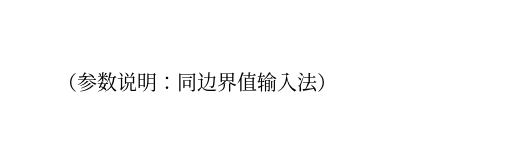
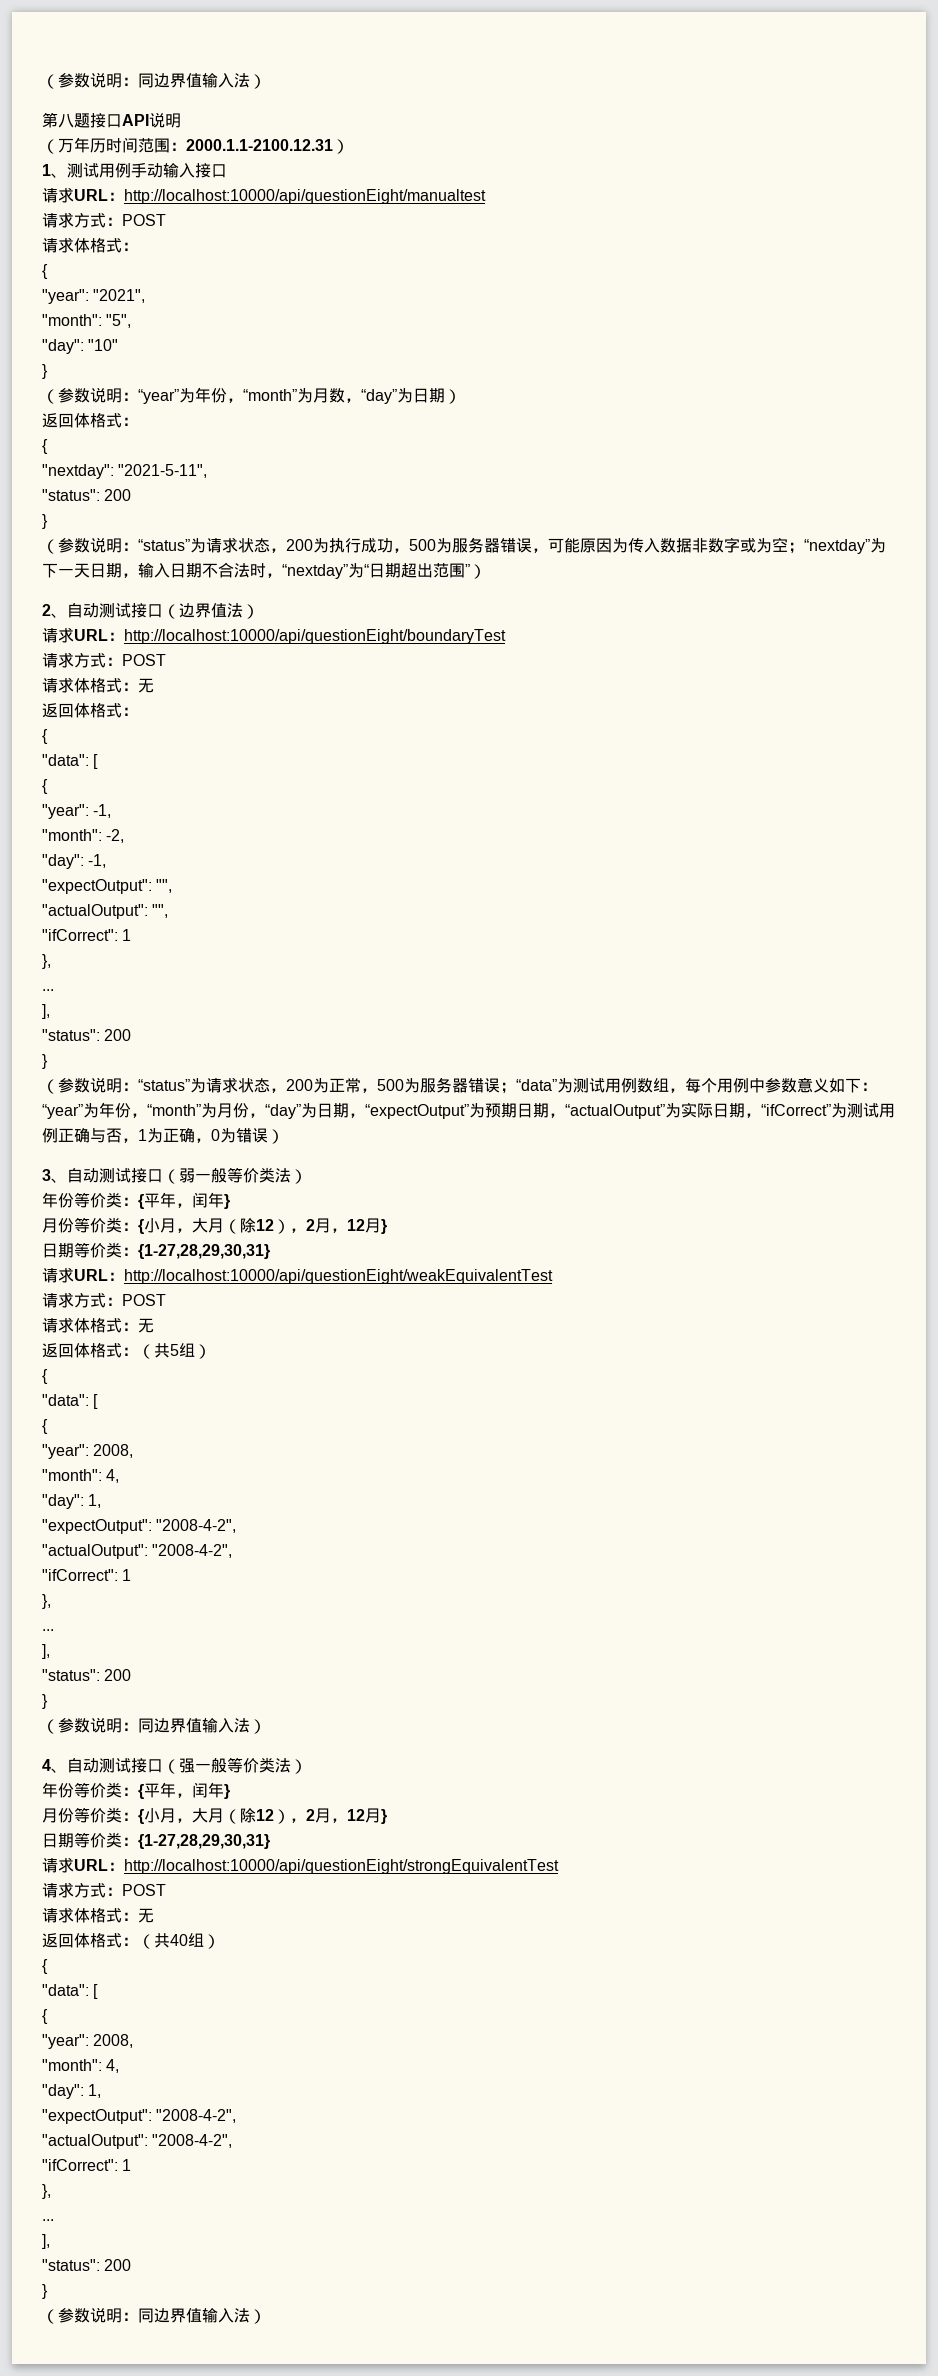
[57,72,337,93] （参数说明：同边界值输入法） -> [42,72,266,89] [42,112,181,128] [42,137,349,154] [42,163,227,178] [42,187,486,204] [42,212,166,228] [42,237,138,253] [42,264,48,279] [42,289,146,304] [42,314,132,328] [42,339,119,354] [42,364,48,379] [42,387,461,404] [42,413,138,428] [42,439,48,454] [42,464,208,479] [42,489,132,501] [42,514,48,529] [42,537,886,554] [42,562,486,579] [42,603,259,619] [42,627,506,644] [42,652,166,668] [42,677,154,693] [42,703,138,718] [42,729,48,744] [42,754,99,769] [42,779,48,794] [42,804,112,819] [42,829,125,843] [42,854,107,869] [42,879,173,894] [42,904,169,919] [42,929,132,941] [42,954,51,969] [42,989,54,991] [42,1004,50,1019] [42,1029,132,1041] [42,1054,48,1069] [42,1077,877,1094] [42,1102,895,1119] [42,1128,284,1144] [42,1167,307,1184] [42,1192,230,1209] [42,1217,387,1234] [42,1242,270,1259] [42,1267,553,1284] [42,1292,166,1308] [42,1317,154,1333] [42,1343,211,1359] [42,1369,48,1384] [42,1394,99,1409] [42,1419,48,1434] [42,1444,134,1459] [42,1469,120,1483] [42,1494,102,1509] [42,1519,237,1534] [42,1544,233,1559] [42,1569,132,1581] [42,1594,51,1609] [42,1629,54,1631] [42,1644,50,1659] [42,1669,132,1681] [42,1694,48,1709] [42,1717,266,1734] [42,1757,307,1774] [42,1782,230,1799] [42,1807,387,1824] [42,1832,270,1849] [42,1857,559,1874] [42,1882,166,1898] [42,1907,154,1923] [42,1933,220,1949] [42,1959,48,1974] [42,1984,99,1999] [42,2009,48,2024] [42,2034,134,2049] [42,2059,120,2073] [42,2084,102,2099] [42,2109,237,2124] [42,2134,233,2149] [42,2159,132,2171] [42,2184,51,2199] [42,2219,54,2221] [42,2234,50,2249] [42,2259,132,2271] [42,2284,48,2299] [42,2307,266,2324] （参数说明：同边界值输入法） // 第八题接口API说明 // （万年历时间范围：2000.1.1-2100.12.31） // 1、测试用例手动输入接口 // 请求URL：http://localhost:10000/api/questionEight/manualtest // 请求方式：POST // 请求体格式： // { // "year": "2021", // "month": "5", // "day": "10" // } // （参数说明：“year”为年份，“month”为月数，“day”为日期） // 返回体格式： // { // "nextday": "2021-5-11", // "status": 200 // } // （参数说明：“status”为请求状态，200为执行成功，500为服务器错误，可能原因为传入数据非数字或为空；“nextday”为下一天日期，输入日期不合法时，“nextday”为“日期超出范围”） // 2、自动测试接口（边界值法） // 请求URL：http://localhost:10000/api/questionEight/boundaryTest // 请求方式：POST // 请求体格式：无 // 返回体格式： // { // "data": [ // { // "year": -1, // "month": -2, // "day": -1, // "expectOutput": "", // "actualOutput": "", // "ifCorrect": 1 // }, // ... // ], // "status": 200 // } // （参数说明：“status”为请求状态，200为正常，500为服务器错误；“data”为测试用例数组，每个用例中参数意义如下：“year”为年份，“month”为月份，“day”为日期，“expectOutput”为预期日期，“actualOutput”为实际日期，“ifCorrect”为测试用例正确与否，1为正确，0为错误） // 3、自动测试接口（弱一般等价类法） // 年份等价类：{平年，闰年} // 月份等价类：{小月，大月（除12），2月，12月} // 日期等价类：{1-27,28,29,30,31} // 请求URL：http://localhost:10000/api/questionEight/weakEquivalentTest // 请求方式：POST // 请求体格式：无 // 返回体格式：（共5组） // { // "data": [ // { // "year": 2008, // "month": 4, // "day": 1, // "expectOutput": "2008-4-2", // "actualOutput": "2008-4-2", // "ifCorrect": 1 // }, // ... // ], // "status": 200 // } // （参数说明：同边界值输入法） // 4、自动测试接口（强一般等价类法） // 年份等价类：{平年，闰年} // 月份等价类：{小月，大月（除12），2月，12月} // 日期等价类：{1-27,28,29,30,31} // 请求URL：http://localhost:10000/api/questionEight/strongEquivalentTest // 请求方式：POST // 请求体格式：无 // 返回体格式：（共40组） // { // "data": [ // { // "year": 2008, // "month": 4, // "day": 1, // "expectOutput": "2008-4-2", // "actualOutput": "2008-4-2", // "ifCorrect": 1 // }, // ... // ], // "status": 200 // } // （参数说明：同边界值输入法）

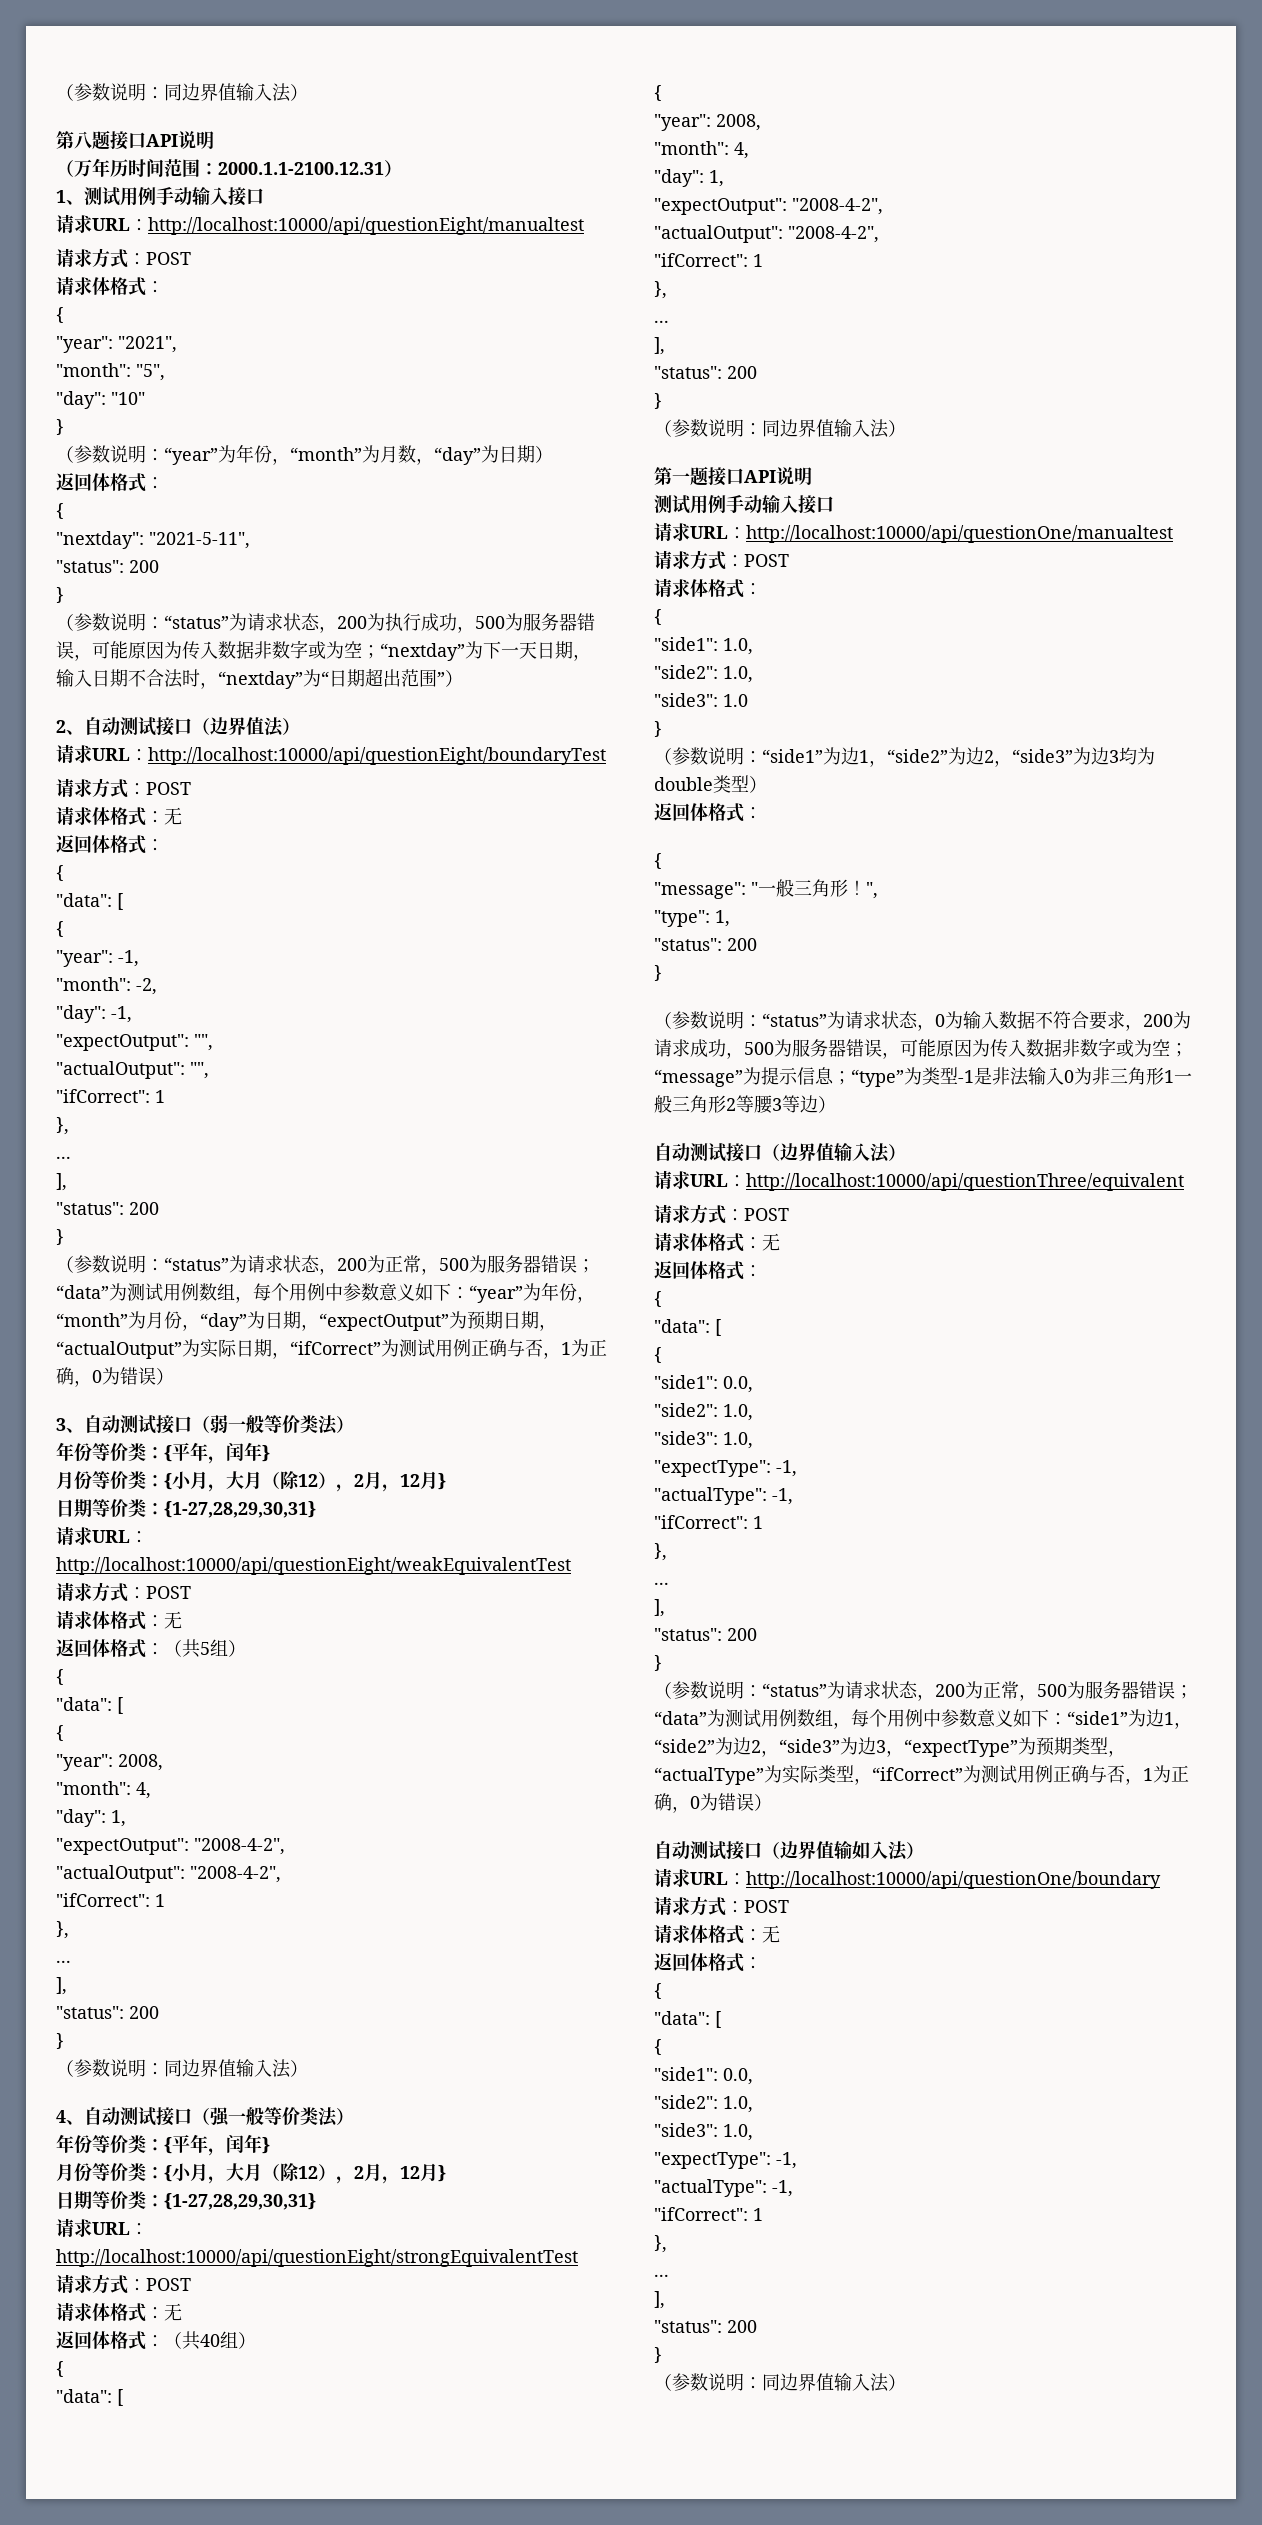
(266, 2316) none -> [654,466,812,486] [654,494,834,514] [654,522,1173,543] [654,550,789,570] [654,578,762,598] [654,609,662,625] [654,637,753,655] [654,665,753,683] [654,693,748,707] [654,721,662,737] [654,747,1155,767] [654,775,767,793] [654,803,762,822] [654,853,662,869] [654,879,878,899] [654,910,730,927] [654,938,757,951] [654,965,662,981] [654,1011,1191,1031] [654,1038,1188,1059] [654,1067,1192,1087] [654,1095,836,1114] [654,1142,906,1163] [654,1170,1184,1191] [654,1204,789,1224] [654,1232,780,1252] [654,1261,762,1280] [654,1291,662,1307] [654,1319,721,1336] [654,1347,662,1363] [654,1375,753,1393] [654,1403,753,1421] [654,1431,753,1449] [654,1460,797,1477] [654,1487,793,1505] [654,1515,763,1529] [654,1543,667,1561] [654,1582,669,1585] [654,1599,665,1617] [654,1628,757,1641] [654,1655,662,1671] [654,1681,1193,1701] [654,1709,1192,1729] [654,1737,1126,1757] [654,1765,1189,1785] [654,1793,772,1813] [654,1840,924,1861] [654,1868,1161,1889] [654,1896,789,1916] [654,1924,780,1944] [654,1953,762,1972] [654,1983,662,1999] [654,2011,721,2028] [654,2039,662,2055] [654,2067,753,2085] [654,2095,753,2113] [654,2123,753,2141] [654,2152,797,2169] [654,2179,793,2197] [654,2207,763,2221] [654,2235,667,2253] [654,2274,669,2277] [654,2291,665,2309] [654,2320,757,2333] [654,2347,662,2363] [654,2373,906,2392] // 第一题接口API说明 // 测试用例手动输入接口 // 请求URL：http://localhost:10000/api/questionOne/manualtest // 请求方式：POST // 请求体格式： // { // "side1": 1.0, // "side2": 1.0, // "side3": 1.0 // } // （参数说明：“side1”为边1，“side2”为边2，“side3”为边3均为double类型） // 返回体格式： // { // "message": "一般三角形！", // "type": 1, // "status": 200 // } // （参数说明：“status”为请求状态，0为输入数据不符合要求，200为请求成功，500为服务器错误，可能原因为传入数据非数字或为空；“message”为提示信息；“type”为类型-1是非法输入0为非三角形1一般三角形2等腰3等边） // 自动测试接口（边界值输入法） // 请求URL：http://localhost:10000/api/questionThree/equivalent // 请求方式：POST // 请求体格式：无 // 返回体格式： // { // "data": [ // { // "side1": 0.0, // "side2": 1.0, // "side3": 1.0, // "expectType": -1, // "actualType": -1, // "ifCorrect": 1 // }, // ... // ], // "status": 200 // } // （参数说明：“status”为请求状态，200为正常，500为服务器错误；“data”为测试用例数组，每个用例中参数意义如下：“side1”为边1，“side2”为边2，“side3”为边3，“expectType”为预期类型，“actualType”为实际类型，“ifCorrect”为测试用例正确与否，1为正确，0为错误） // 自动测试接口（边界值输如入法） // 请求URL：http://localhost:10000/api/questionOne/boundary // 请求方式：POST // 请求体格式：无 // 返回体格式： // { // "data": [ // { // "side1": 0.0, // "side2": 1.0, // "side3": 1.0, // "expectType": -1, // "actualType": -1, // "ifCorrect": 1 // }, // ... // ], // "status": 200 // } // （参数说明：同边界值输入法）

